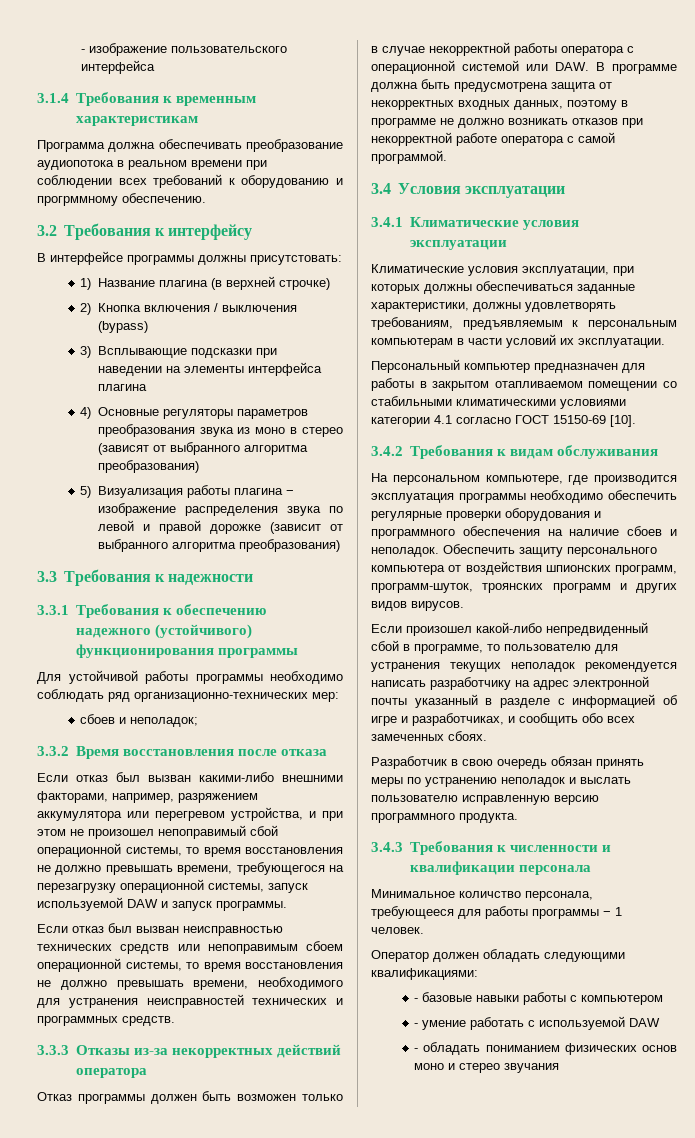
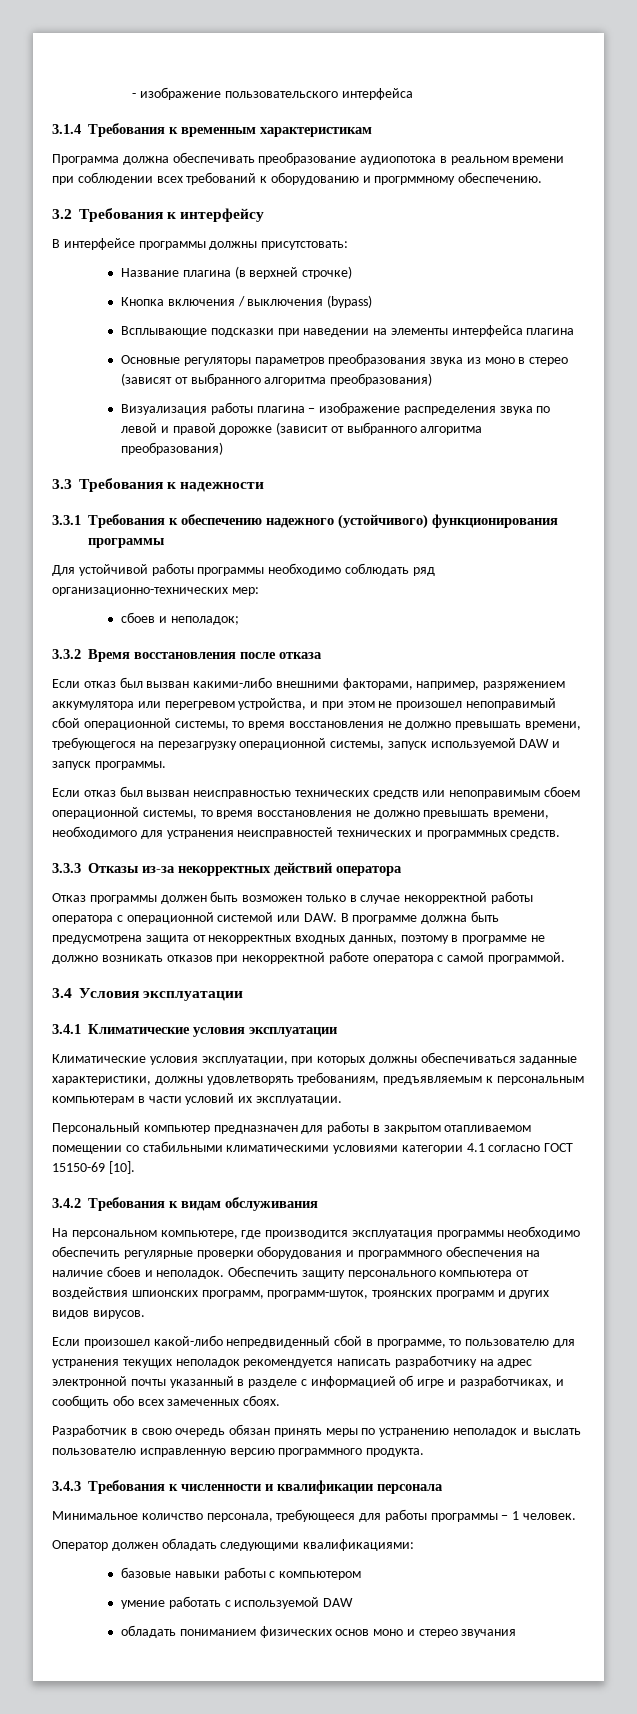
[80,278,92,290] 1) -> (349, 245) none
[80,303,92,315] 2) -> (353, 272) none
[80,346,92,358] 3) -> (373, 301) none
[80,407,92,419] 4) -> (575, 331) none
[80,486,92,498] 5) -> (433, 379) none
[414,998,419,1002] - -> (415, 1545) none
[414,1023,419,1027] - -> (362, 1575) none
[414,1048,419,1052] - -> (354, 1602) none

